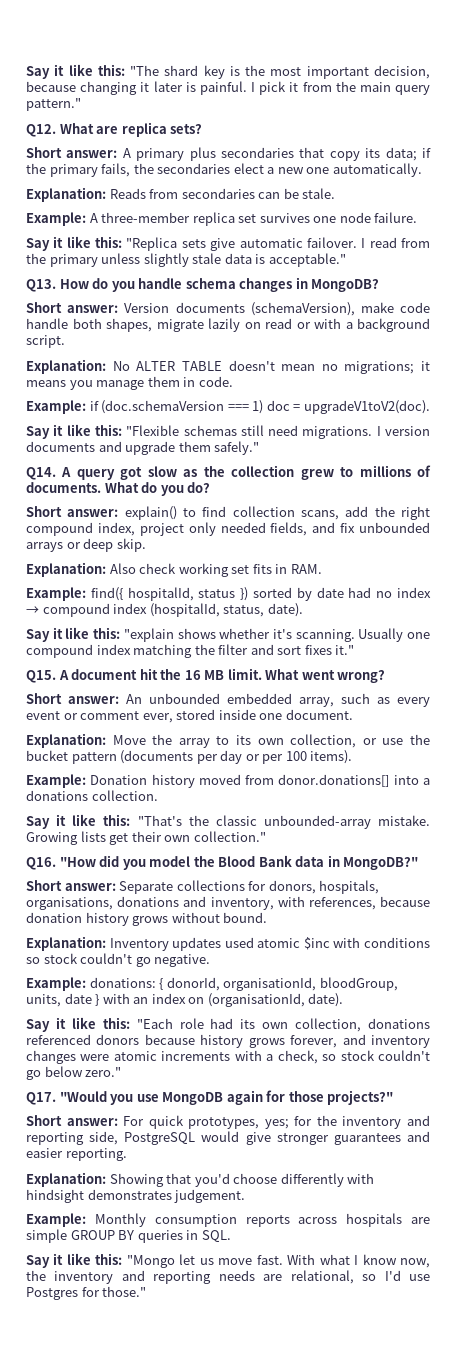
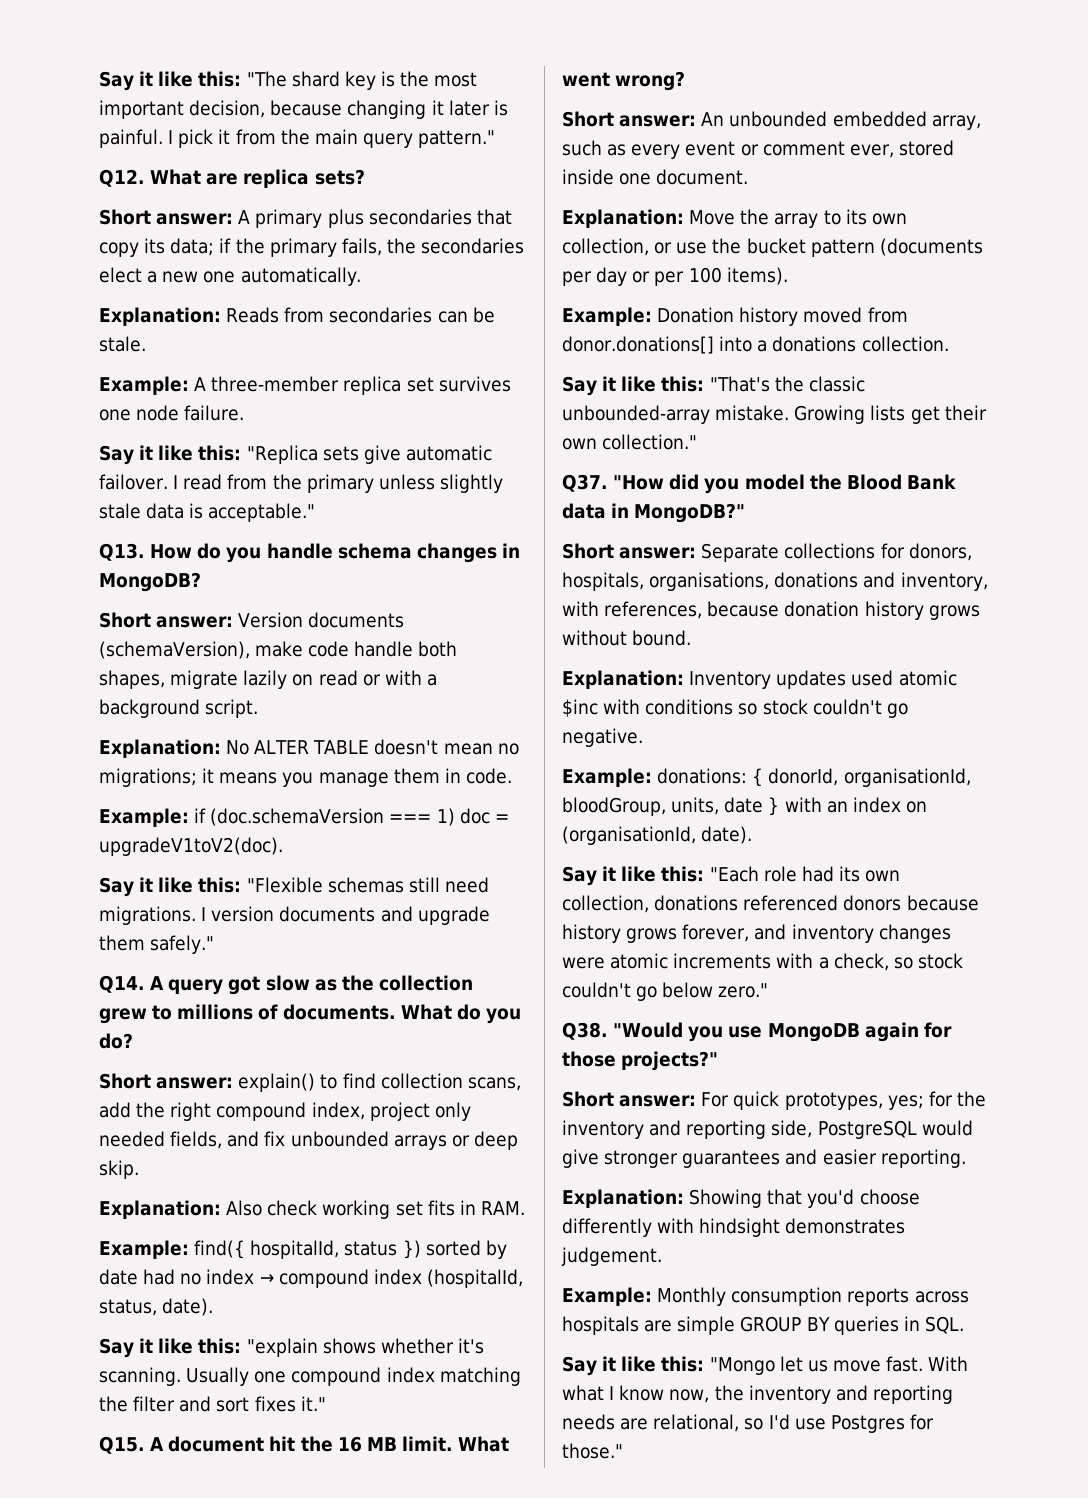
[26,857,56,870] Q16. -> [562,474,608,492] Q37.
[26,1092,56,1105] Q17. -> [562,1022,608,1040] Q38.

